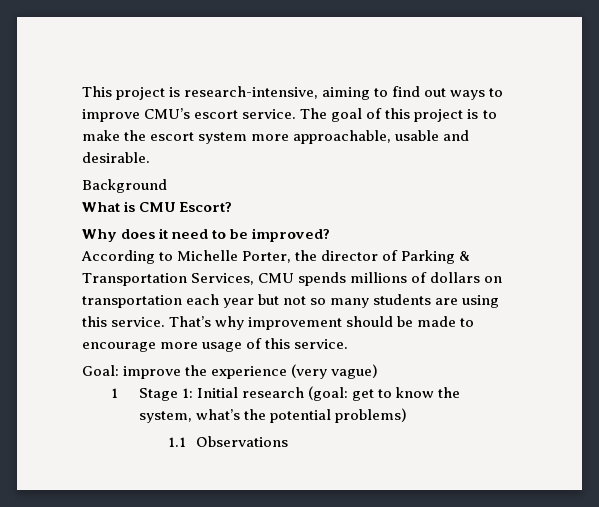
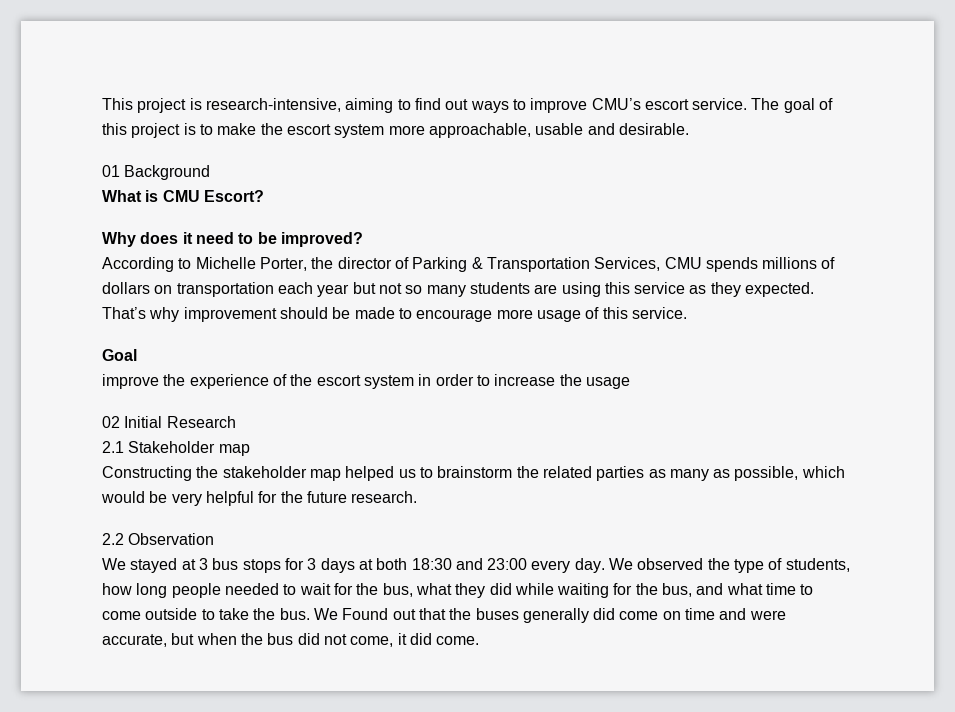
(150, 157) none -> [102,165,120,177] 01
[111,317,166,327] service. -> [634,282,815,297] service as they expected.
[82,365,119,376] Goal: -> [102,349,137,361] Goal //
[291,364,379,379] [110,386,461,401] [139,408,408,423] [167,436,289,447] (very vague) // 1 Stage 1: Initial research (goal: get to know the system, what’s the potential problems) // 1.1 Observations -> [272,374,630,389] [102,416,236,428] [102,441,250,456] [102,466,845,481] [101,491,418,506] [102,533,215,545] [102,558,850,573] [102,583,814,598] [102,608,786,623] [102,633,480,647] of the escort system in order to increase the usage // 02 Initial Research // 2.1 Stakeholder map // Constructing the stakeholder map helped us to brainstorm the related parties as many as possible, which would be very helpful for the future research. // 2.2 Observation // We stayed at 3 bus stops for 3 days at both 18:30 and 23:00 every day. We observed the type of students, how long people needed to wait for the bus, what they did while waiting for the bus, and what time to come outside to take the bus. We Found out that the buses generally did come on time and were accurate, but when the bus did not come, it did come.

